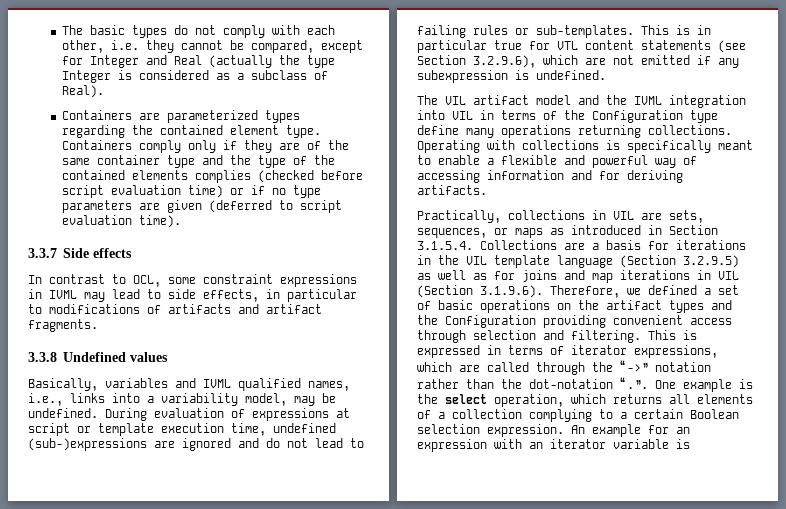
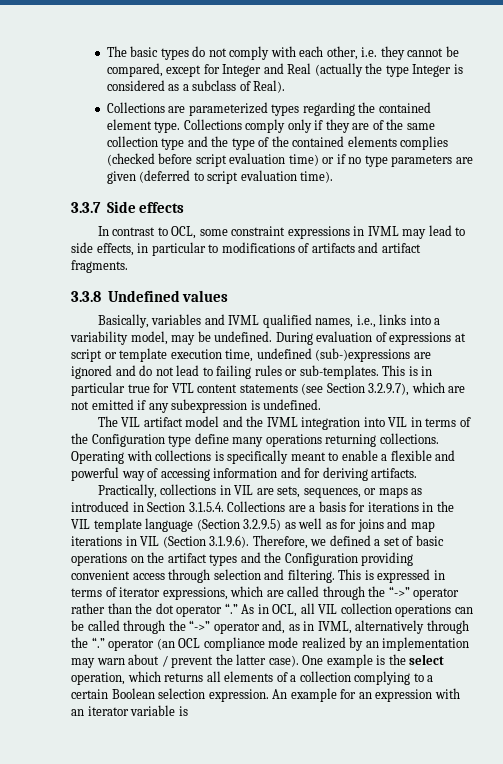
[61,110,132,120] Containers -> [106,102,165,113] Collections
[61,140,132,150] Containers -> [183,119,242,130] Collections
[96,155,160,165] container -> [106,136,158,147] collection
[473,55,536,68] 3.2.9.6), -> [368,383,410,396] 3.2.9.7),
[655,362,711,372] notation -> [413,588,460,600] operator
[529,377,648,389] dot-notation “.”. -> [155,603,473,617] [71,620,469,634] [71,637,470,651] [71,654,299,668] dot operator “.” As in OCL, all VIL collection operations can be called through the “->” operator and, as in IVML, alternatively through the “.” operator (an OCL compliance mode realized by an implementation may warn about / prevent the latter case).

